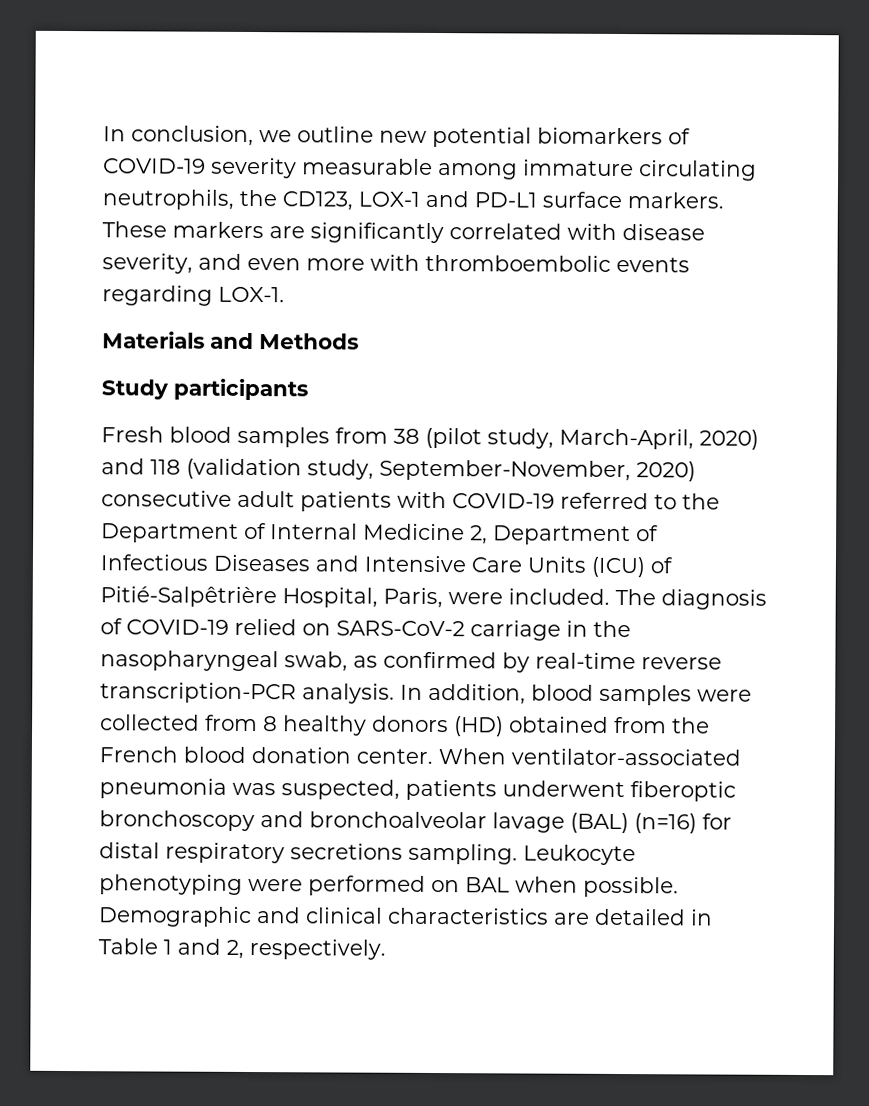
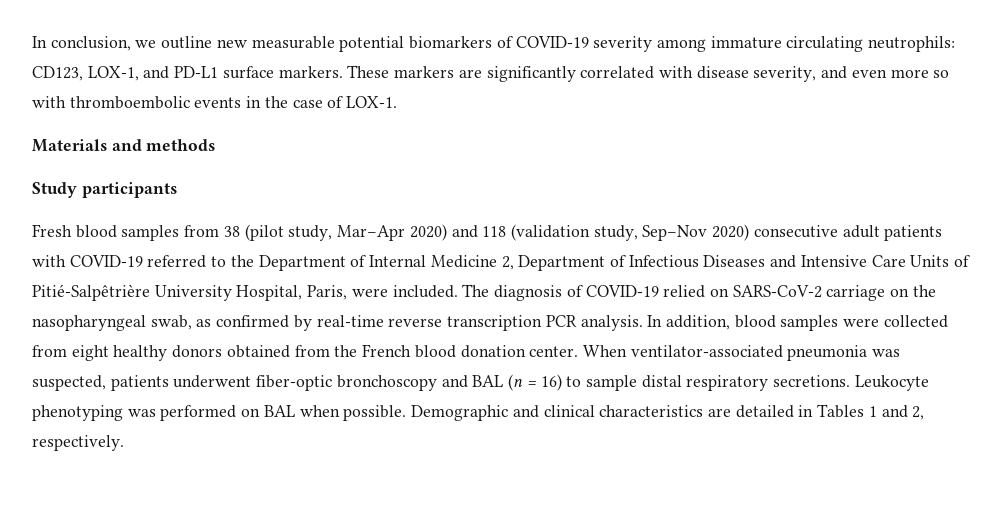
(427, 136) none -> [251,36,335,49] measurable
[302,158,433,175] measurable -> (653, 44) none
[102,189,420,211] neutrophils, the CD123, LOX-1 -> [868,36,956,52] [32,66,139,81] neutrophils: CD123, LOX-1,
(365, 264) none -> [933,70,950,78] so
[102,285,213,306] regarding -> [246,96,344,108] in the case of
[259,333,359,350] Methods -> [146,139,216,151] methods
[559,428,694,450] March-April, -> [337,225,406,241] Mar–Apr
[379,459,631,482] September-November, -> [642,225,708,241] Sep–Nov
[591,556,645,578] (ICU) -> (950, 261) none
(277, 597) none -> [154,285,232,301] University
[566,620,588,637] in -> [890,288,910,297] on
[100,682,297,704] transcription-PCR -> [447,315,577,331] transcription PCR
[263,716,278,732] 8 -> [71,345,109,361] eight
[454,716,504,737] (HD) -> (223, 351) none
[630,781,736,802] fiberoptic -> [256,375,333,391] fiber-optic
[309,811,732,834] [99,842,518,865] bronchoalveolar lavage (BAL) (n=16) for distal respiratory secretions sampling. -> [472,374,851,391] BAL (n = 16) to sample distal respiratory secretions.
[248,878,303,892] were -> [127,409,156,417] was
[98,938,158,955] Table -> [817,404,865,418] Tables

